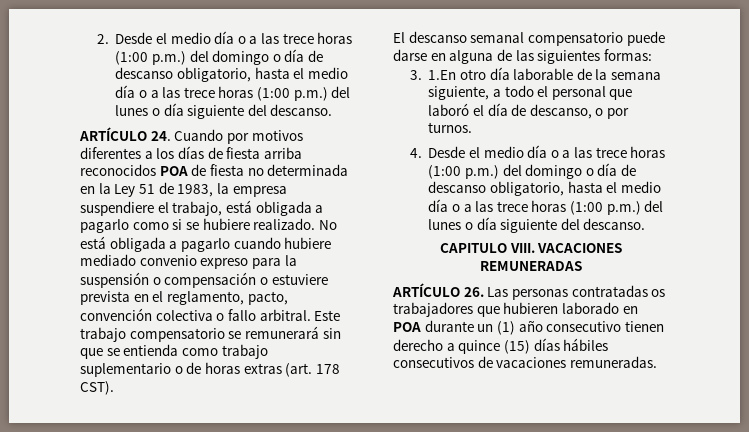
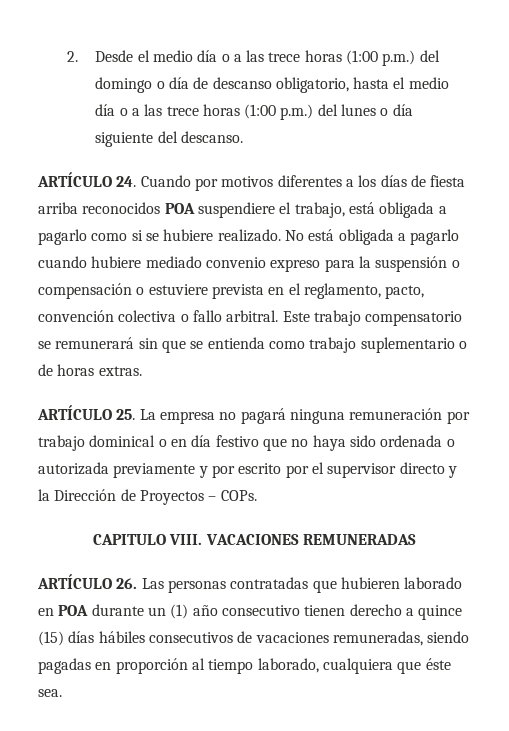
[191,164,349,176] [80,182,287,197] de fiesta no determinada en la Ley 51 de 1983, la empresa -> (195, 208) none
[243,363,340,377] [80,381,114,395] [393,31,665,46] [393,49,652,64] [409,67,662,80] [428,85,633,100] [428,103,630,119] [428,122,473,133] [409,145,666,158] [428,163,637,179] [428,181,661,196] [428,199,664,215] [428,217,646,233] extras (art. 178 CST). // El descanso semanal compensatorio puede darse en alguna de las siguientes formas: // 3. 1.En otro día laborable de la semana siguiente, a todo el personal que laboró el día de descanso, o por turnos. // 4. Desde el medio día o a las trece horas (1:00 p.m.) del domingo o día de descanso obligatorio, hasta el medio día o a las trece horas (1:00 p.m.) del lunes o día siguiente del descanso. -> [98,366,142,376] [37,405,470,424] [38,435,455,451] [38,462,457,478] [38,489,257,505] extras. // ARTÍCULO 25. La empresa no pagará ninguna remuneración por trabajo dominical o en día festivo que no haya sido ordenada o autorizada previamente y por escrito por el supervisor directo y la Dirección de Proyectos – COPs.
[651,289,666,297] [393,302,473,317] os trabajadores -> (309, 583) none
[569,356,657,368] remuneradas. -> [332,631,470,646] [38,658,451,674] [38,689,62,697] remuneradas, siendo pagadas en proporción al tiempo laborado, cualquiera que éste sea.

